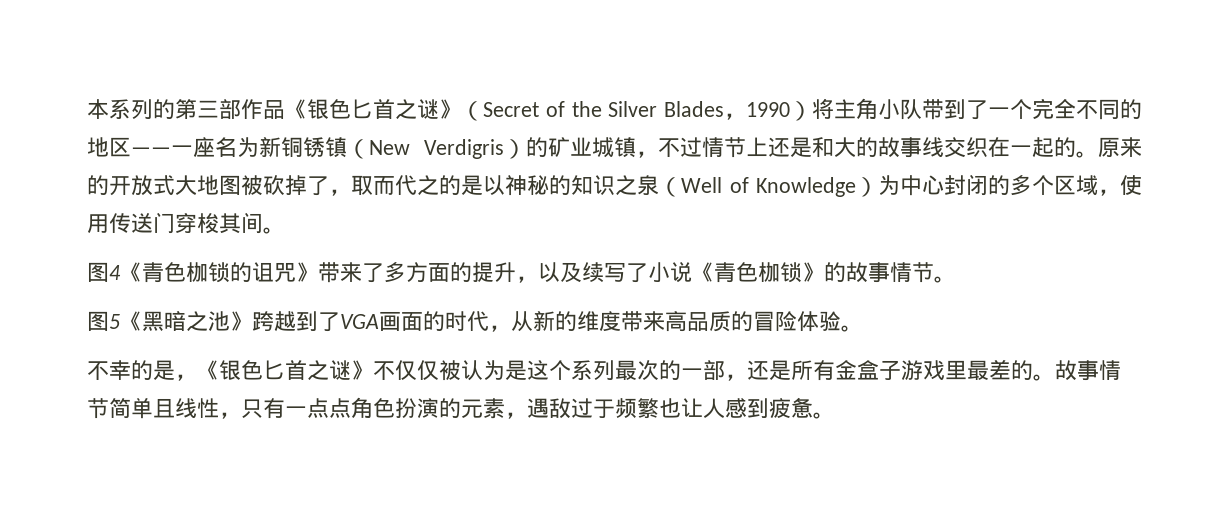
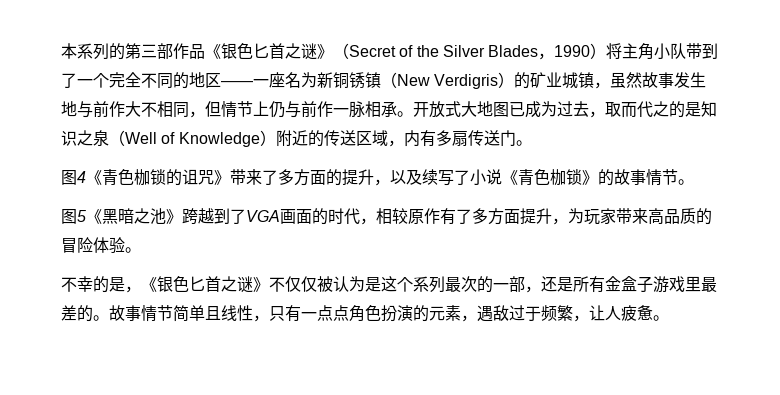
[658,137,1142,158] [87,175,109,195] 不过情节上还是和大的故事线交织在一起的。原来的 -> [610,72,707,88] [61,101,413,118] 虽然故事发生地与前作大不相同，但情节上仍与前作一脉相承。
[241,175,329,196] 被砍掉了 -> [509,101,589,118] 已成为过去
[483,175,571,196] 以神秘的 -> (701, 109) none
[878,174,1142,196] [87,212,263,234] 为中心封闭的多个区域，使用传送门穿梭其间 -> [275,130,516,147] 附近的传送区域，内有多扇传送门
[511,311,621,332] 从新的维度 -> [376,208,616,225] 相较原作有了多方面提升，为玩家
[659,398,769,418] 也让人感到 -> [573,305,621,322] ，让人

